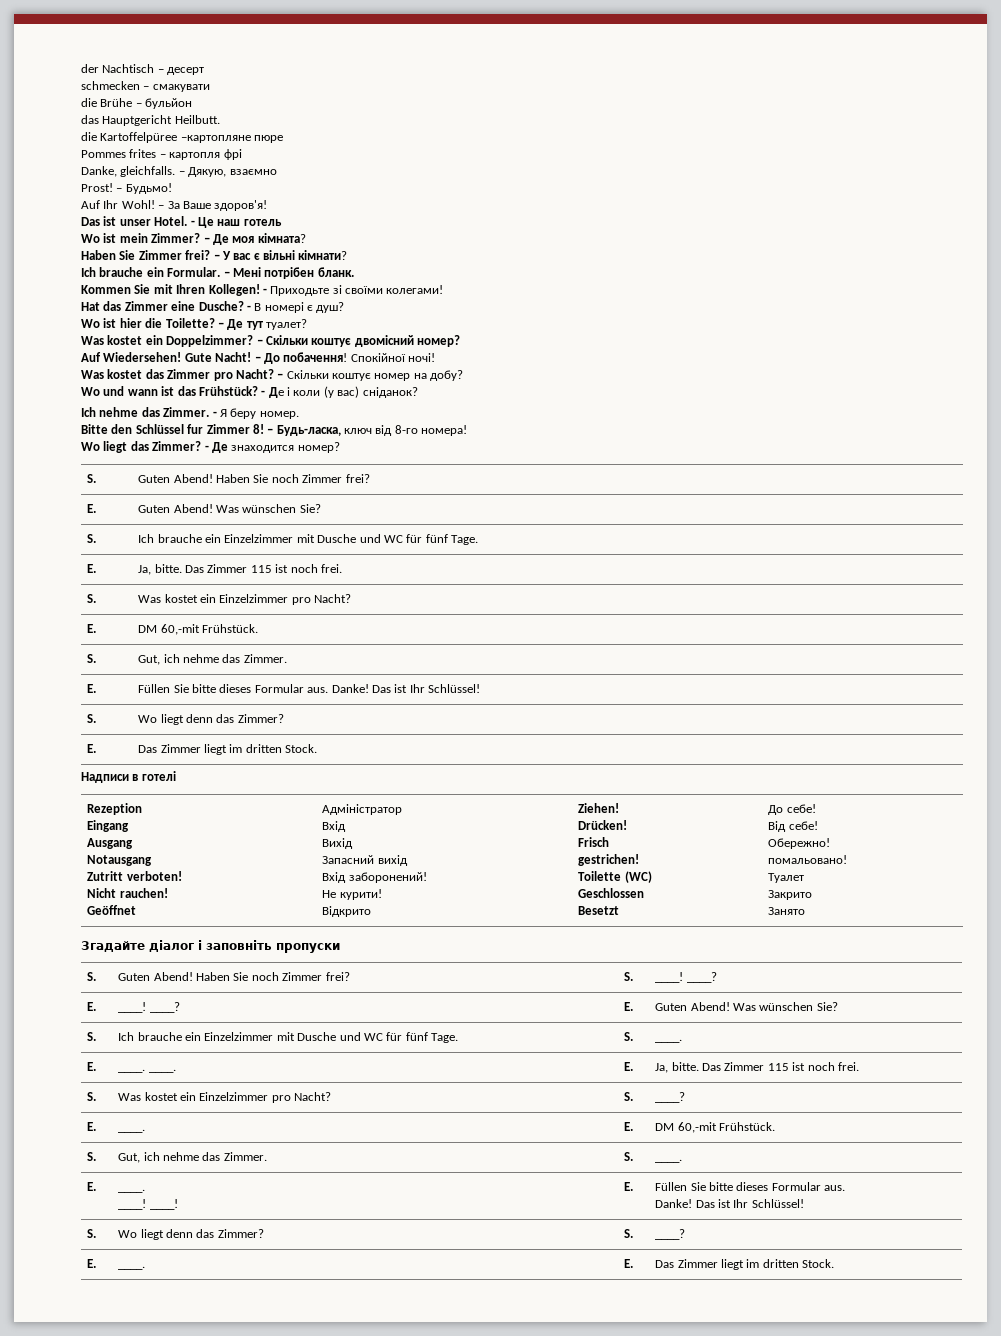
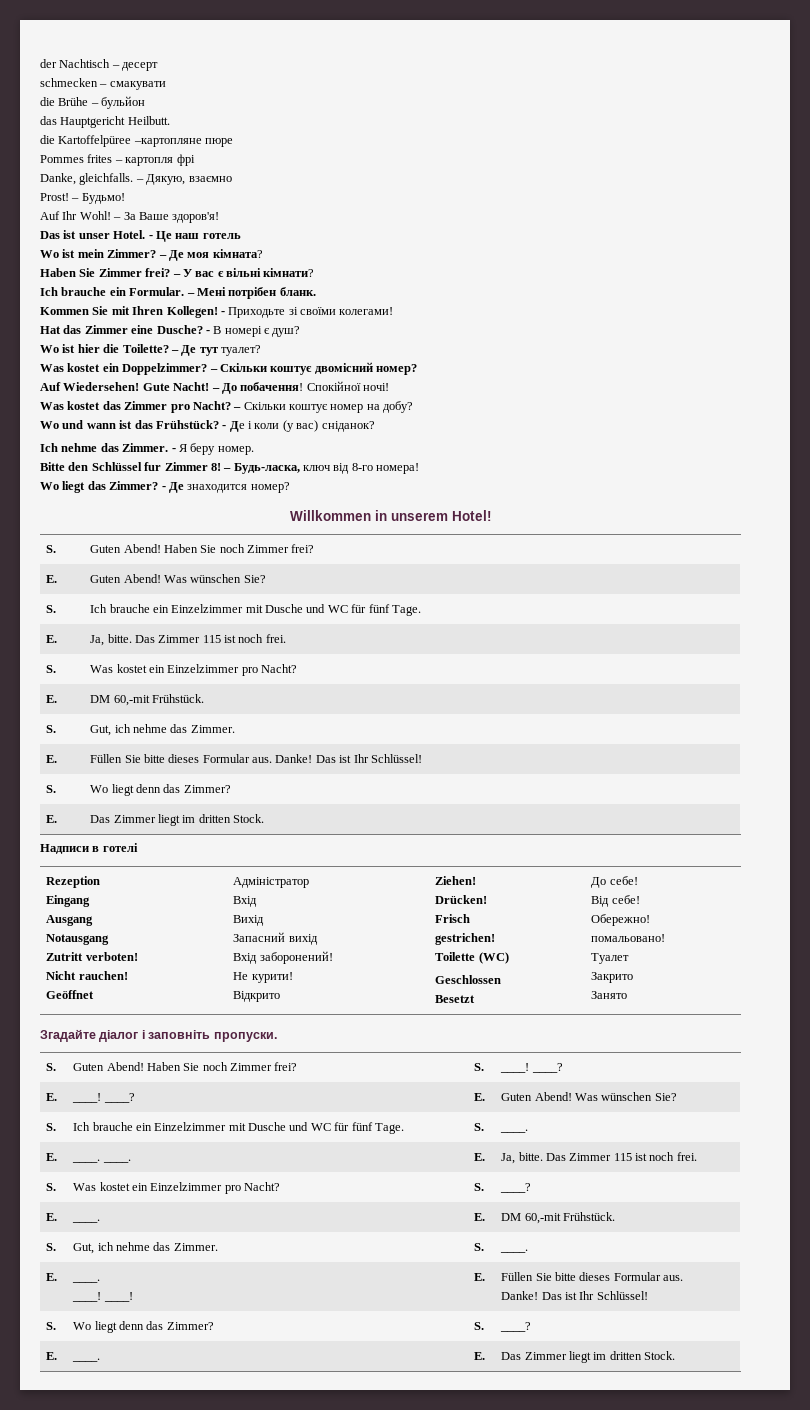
(340, 447) none -> [289,510,492,521] // Willkommen in unserem Hotel!
[276,943,340,953] пропуски -> [213,1032,277,1042] пропуски.

